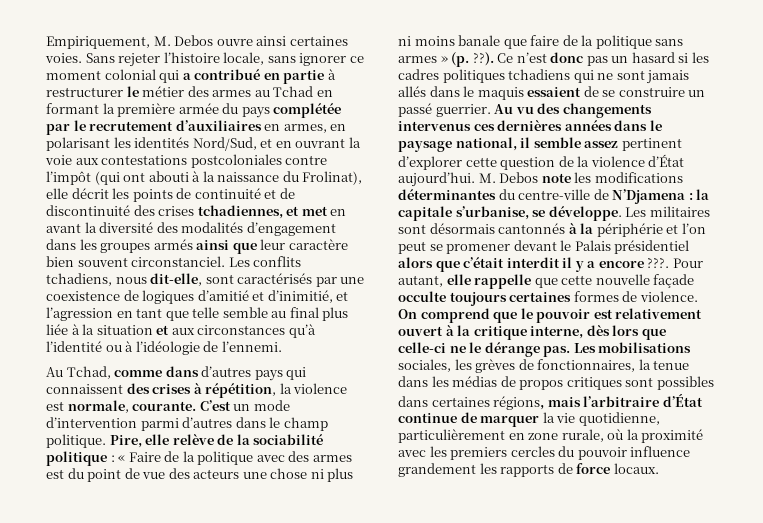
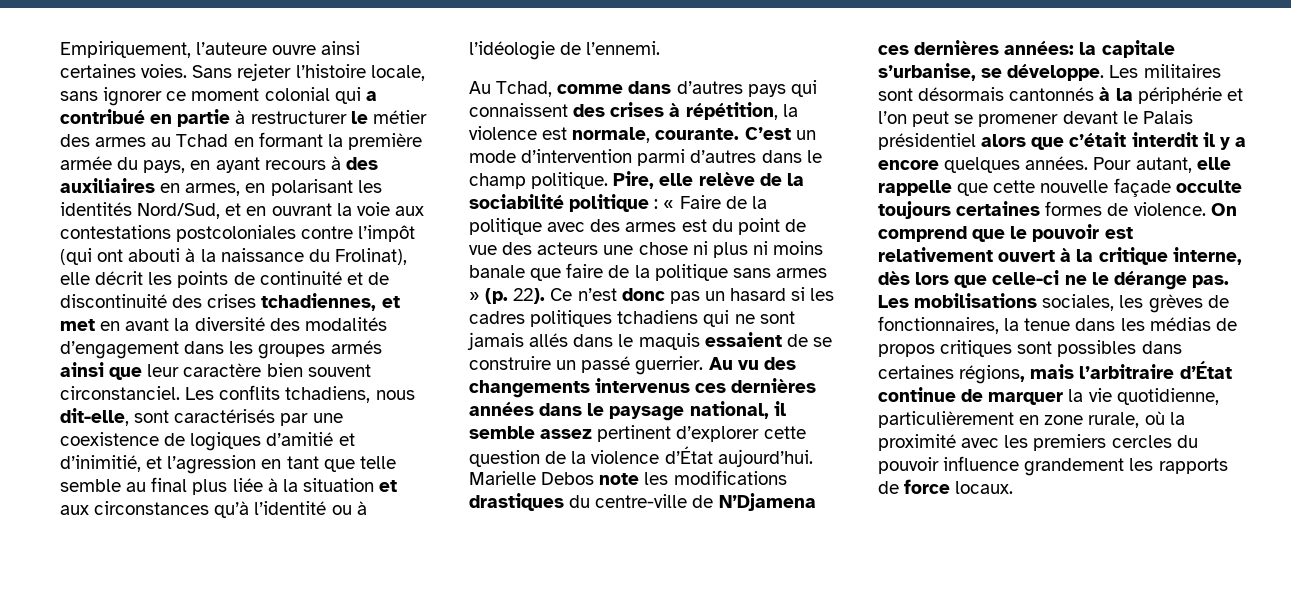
[153,35,214,46] M. Debos -> [196,42,268,55] l’auteure
[241,103,342,118] [46,120,262,135] pays complétée par le recrutement d’auxiliaires -> [143,156,378,173] [60,178,155,193] pays, en ayant recours à des auxiliaires
[472,52,494,66] ??). -> [513,288,546,304] 22).
[478,173,496,183] M. -> [469,471,536,485] Marielle
[398,189,496,200] déterminantes -> [469,493,564,511] drastiques
[688,193,693,200] : -> [878,40,1075,55] ces dernières années:
[647,258,670,268] ???. -> [944,156,1089,173] quelques années.

